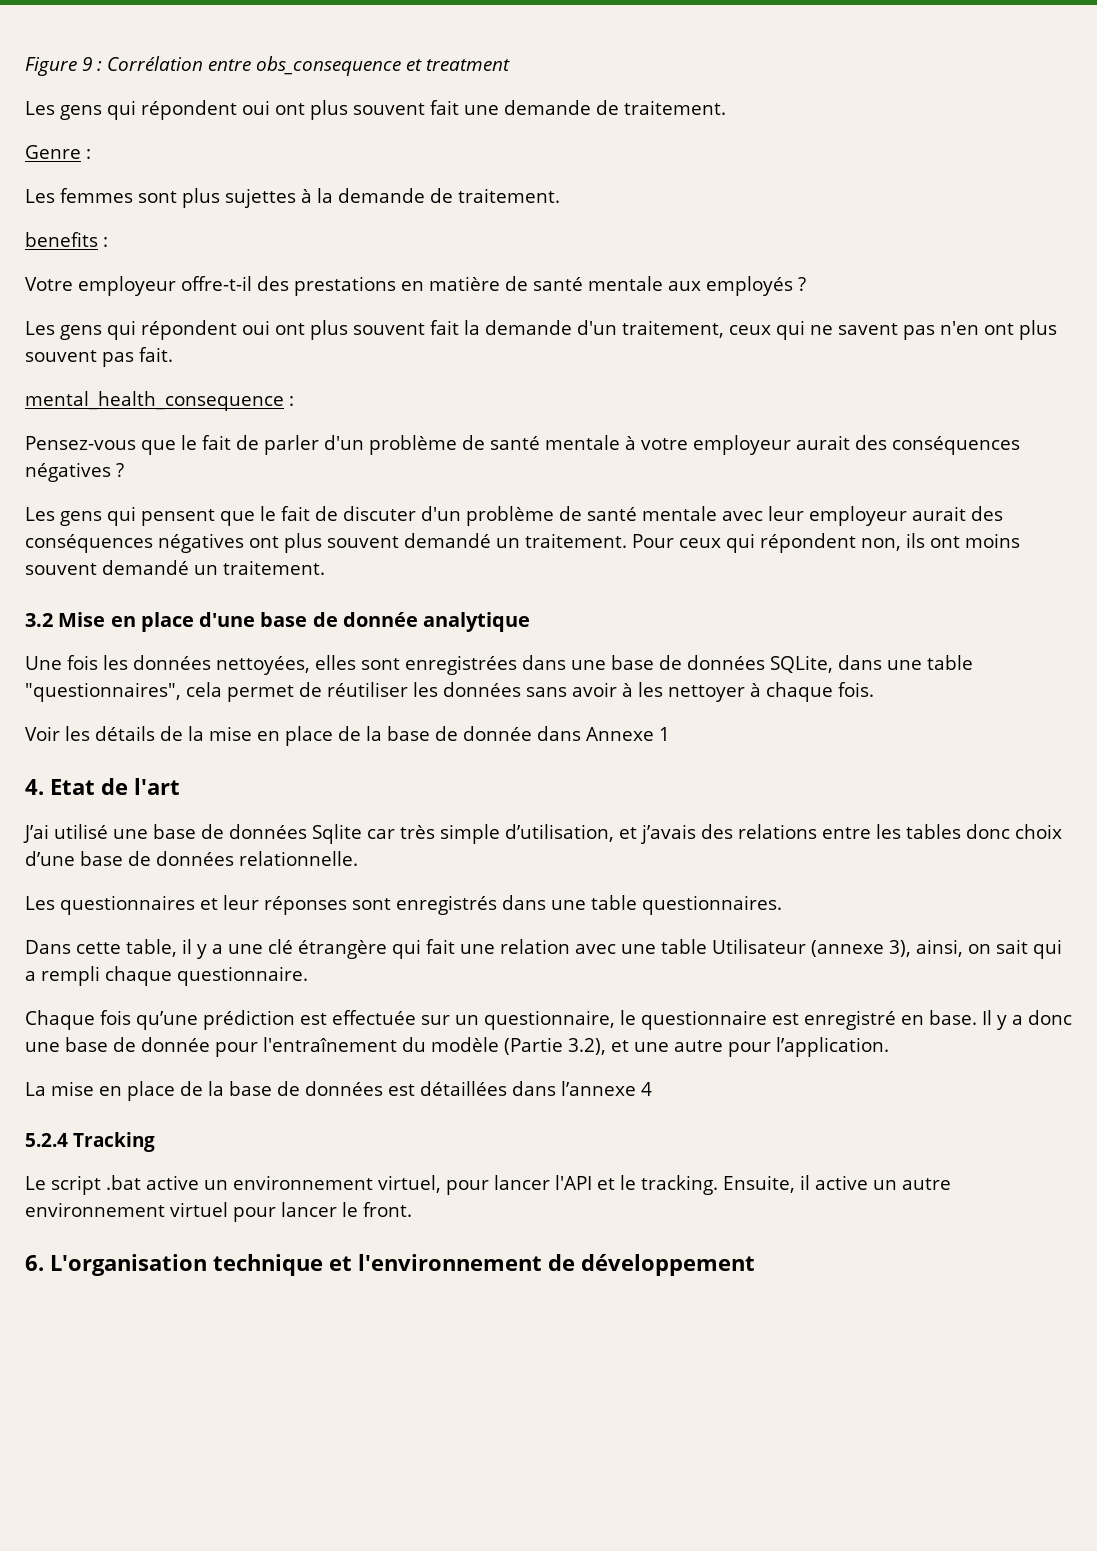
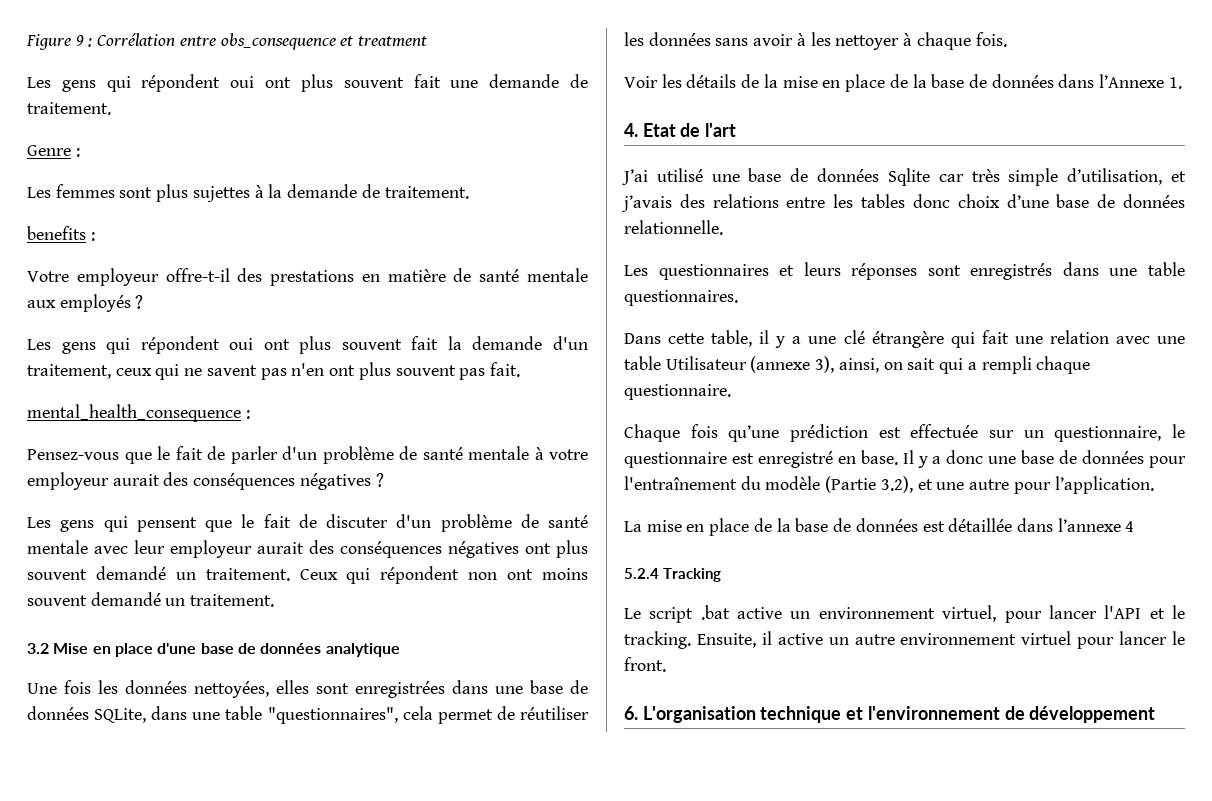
[632,533,925,553] Pour ceux qui répondent non, ils -> [299,566,498,584] Ceux qui répondent non
[342,612,418,627] donnée -> [260,643,322,654] données
[463,726,670,741] donnée dans Annexe 1 -> [991,74,1182,89] données dans l’Annexe 1.
[223,895,259,910] leur -> [803,262,841,276] leurs
[141,1037,210,1052] donnée -> [1082,450,1145,464] données
[420,1081,507,1096] détaillées -> [948,518,1013,532] détaillée

